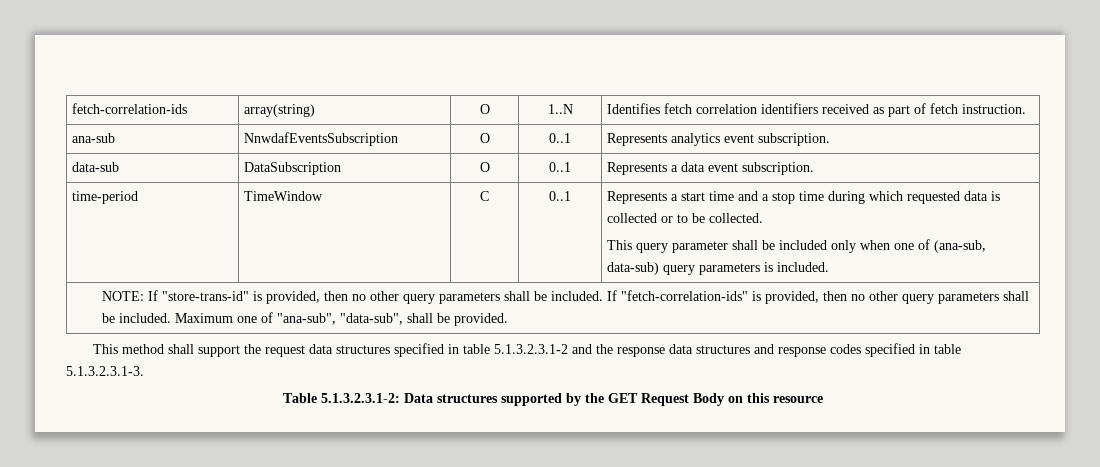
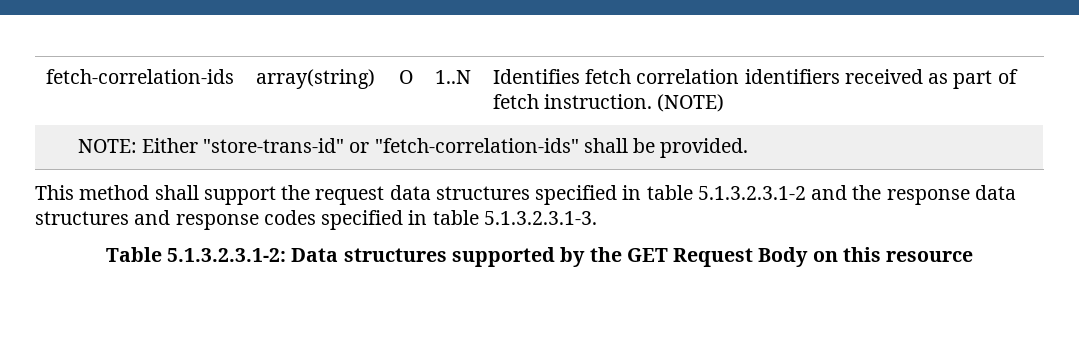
[72,133,116,143] [244,132,399,146] [479,133,490,143] [549,133,571,143] [607,133,831,146] [72,162,120,172] [244,162,342,175] [479,162,490,172] [549,162,571,172] [607,162,815,175] [72,191,139,204] [244,191,324,201] [480,191,489,201] [549,191,571,201] [607,191,1001,204] [607,213,764,223] [607,239,987,253] [607,262,830,275] [101,290,1029,304] [101,312,403,325] // ana-sub | NnwdafEventsSubscription | O | 0..1 | Represents analytics event subscription. // data-sub | DataSubscription | O | 0..1 | Represents a data event subscription. // time-period | TimeWindow | C | 0..1 | Represents a start time and a stop time during which requested data is collected or to be collected. // This query parameter shall be included only when one of (ana-sub, data-sub) query parameters is included. // NOTE: If "store-trans-id" is provided, then no other query parameters shall be included. If "fetch-correlation-ids" is provided, then no other query parameters shall be included. Maximum one of "ana-sub", "data-sub", -> [657,94,725,112] [77,138,579,153] (NOTE) // NOTE: Either "store-trans-id" or "fetch-correlation-ids"

